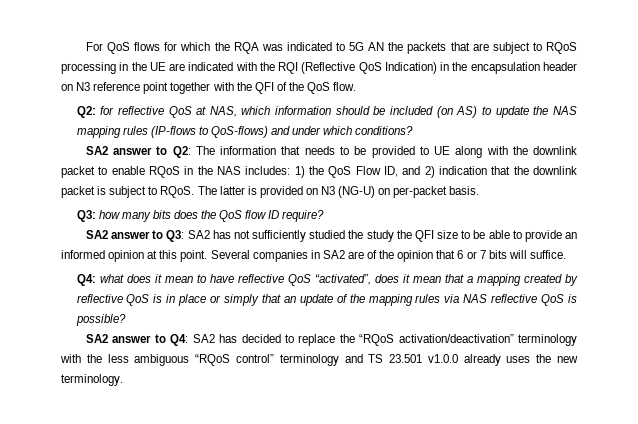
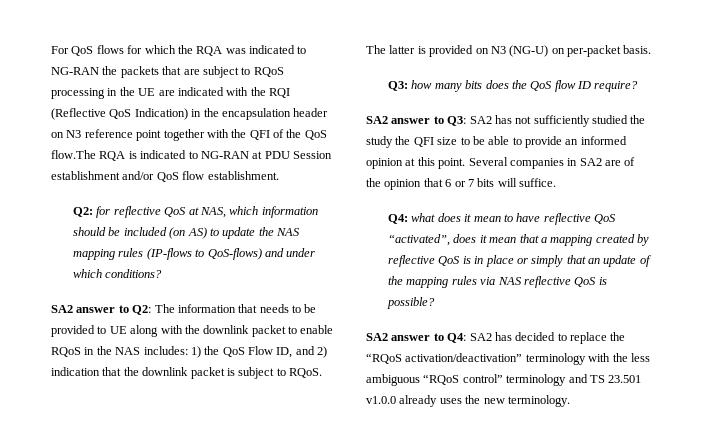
[349,42,385,51] 5G AN -> [51,67,99,75] NG-RAN
[333,82,357,91] flow. -> [51,150,332,161] [51,171,279,182] flow.The RQA is indicated to NG-RAN at PDU Session establishment and/or QoS flow establishment.

